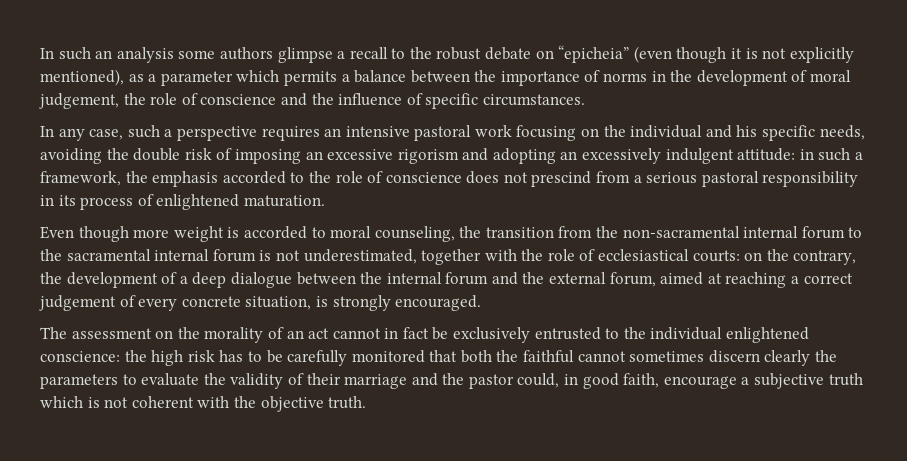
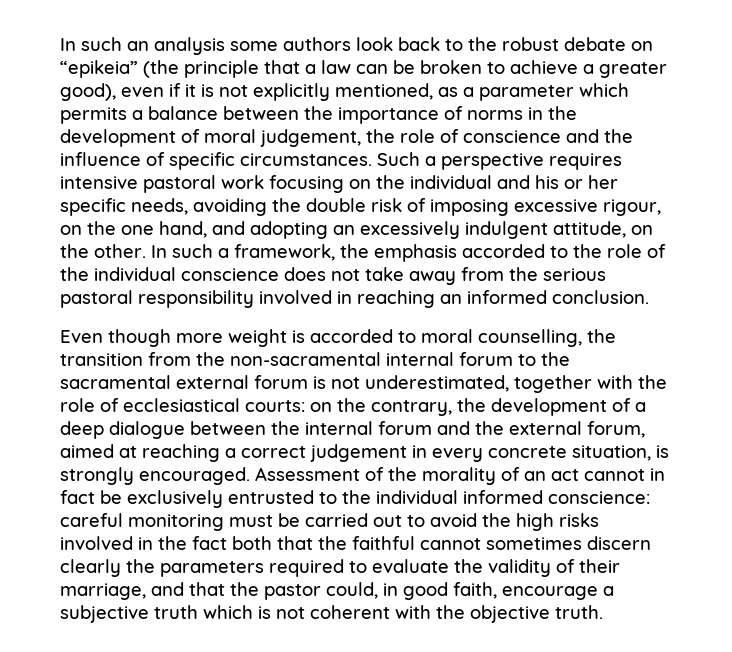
[277,47,388,63] glimpse a recall -> [356,37,440,51] look back
[558,45,727,63] “epicheia” (even though -> [60,60,667,78] [60,83,181,101] “epikeia” (the principle that a law can be broken to achieve a greater good), even if
[40,69,124,86] mentioned), -> [335,83,433,100] mentioned,
[40,125,160,141] // In any case, such -> [377,152,420,166] Such
[324,128,342,137] an -> (622, 161) none
(758, 131) none -> [564,175,618,189] or her
[305,149,459,164] an excessive rigorism -> [514,199,661,216] [60,221,207,238] excessive rigour, on the one hand,
[737,148,814,161] attitude: in -> [553,221,653,238] [60,244,167,258] attitude, on the other. In
(384, 177) none -> [60,267,176,281] the individual
[531,171,859,187] [40,194,325,210] prescind from a serious pastoral responsibility in its process of enlightened maturation. -> [365,267,606,285] [60,290,649,308] take away from the serious pastoral responsibility involved in reaching an informed conclusion.
[374,226,455,242] counseling, -> [478,329,582,347] counselling,
[154,249,210,261] internal -> [176,375,249,389] external
[119,295,136,307] of -> [412,445,427,458] in
[40,327,174,339] // The assessment on -> [255,467,384,481] Assessment of
[726,327,810,343] [40,350,492,366] enlightened conscience: the high risk has to be carefully monitored that both -> [463,490,650,504] [60,513,599,531] [60,536,313,550] informed conscience: careful monitoring must be carried out to avoid the high risks involved in the fact both that
(118, 381) none -> [269,559,344,577] required
[344,373,438,389] marriage and -> [60,582,225,600] marriage, and that

